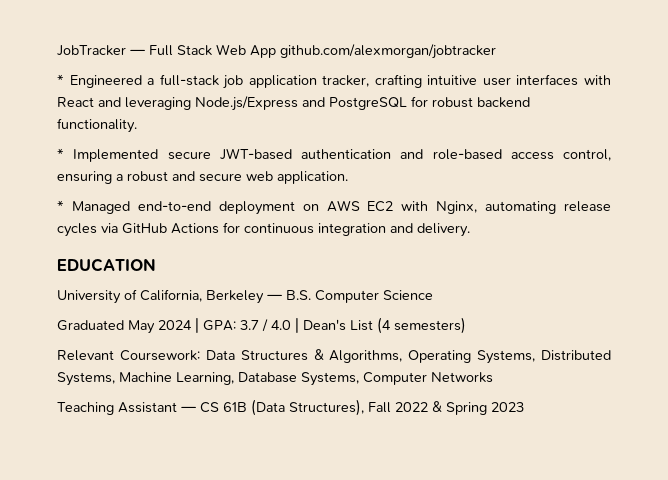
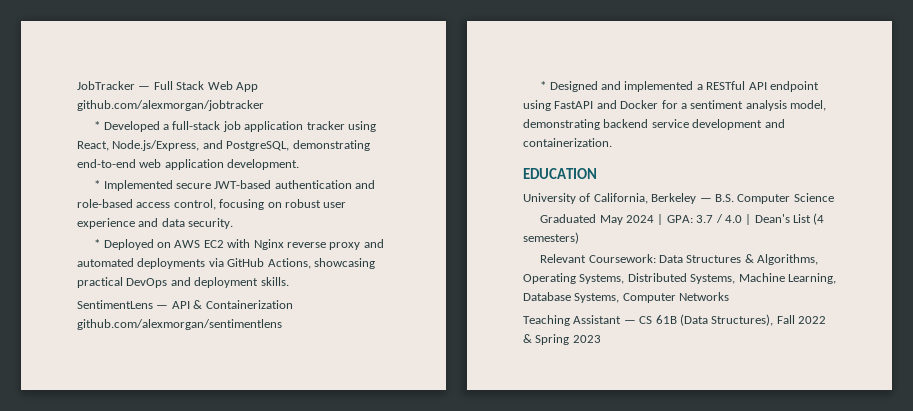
[69,75,142,88] Engineered -> [103,121,160,132] Developed
[322,74,611,88] [57,96,530,111] [57,118,137,133] tracker, crafting intuitive user interfaces with React and leveraging Node.js/Express and PostgreSQL for robust backend functionality. -> [306,121,376,132] [77,140,370,151] [77,159,300,170] tracker using React, Node.js/Express, and PostgreSQL, demonstrating end-to-end web application development.
[57,171,348,184] [57,200,611,215] [57,222,470,237] ensuring a robust and secure web application. // * Managed end-to-end deployment on AWS EC2 with Nginx, automating release cycles via GitHub Actions for continuous integration and delivery. -> [219,199,347,210] [77,218,234,229] [94,239,384,250] [77,258,375,269] [77,277,289,288] [77,300,293,309] [77,319,282,330] [540,81,819,92] [523,100,826,111] [523,119,785,130] [523,138,612,147] focusing on robust user experience and data security. // * Deployed on AWS EC2 with Nginx reverse proxy and automated deployments via GitHub Actions, showcasing practical DevOps and deployment skills. // SentimentLens — API & Containerization github.com/alexmorgan/sentimentlens // * Designed and implemented a RESTful API endpoint using FastAPI and Docker for a sentiment analysis model, demonstrating backend service development and containerization.

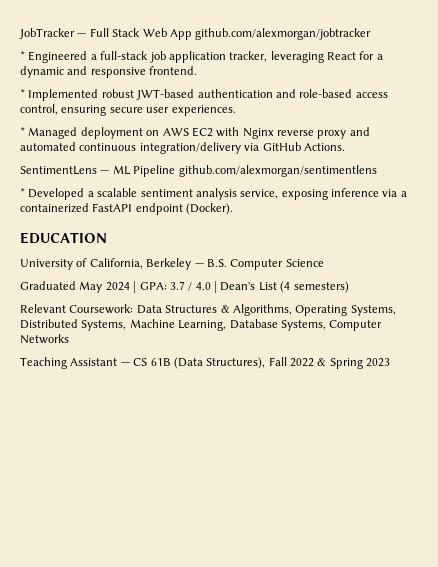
[103,121,160,132] Developed -> [28,51,88,63] Engineered
[306,121,376,132] [77,140,370,151] [77,159,300,170] tracker using React, Node.js/Express, and PostgreSQL, demonstrating end-to-end web application development. -> [229,51,383,63] [20,66,198,78] tracker, leveraging React for a dynamic and responsive frontend.
[176,183,212,189] secure -> [101,89,134,98] robust
[219,199,347,210] [77,218,234,229] [94,239,154,250] focusing on robust user experience and data security. // * Deployed -> [61,105,236,116] [20,127,143,139] ensuring secure user experiences. // * Managed deployment
[137,258,375,269] [77,277,289,288] deployments via GitHub Actions, showcasing practical DevOps and deployment skills. -> [79,142,345,154] continuous integration/delivery via GitHub Actions.
[171,300,293,309] API & Containerization -> [112,165,176,177] ML Pipeline
[549,81,819,92] [523,100,826,111] [523,119,785,130] [523,138,612,147] Designed and implemented a RESTful API endpoint using FastAPI and Docker for a sentiment analysis model, demonstrating backend service development and containerization. -> [28,188,407,200] [20,203,234,215] Developed a scalable sentiment analysis service, exposing inference via a containerized FastAPI endpoint (Docker).

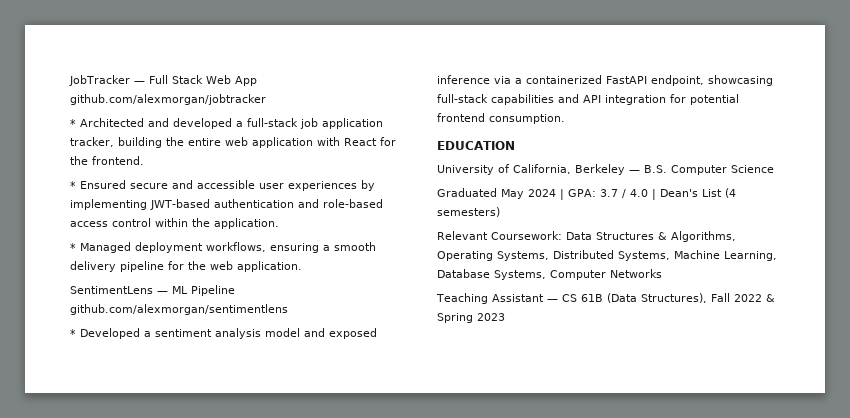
[28,51,88,63] Engineered -> [80,118,232,129] Architected and developed
[270,51,383,63] [20,66,198,78] [20,89,134,101] leveraging React for a dynamic and responsive frontend. // * Implemented robust -> [118,137,396,148] [70,156,144,165] [70,180,375,191] [70,199,147,210] building the entire web application with React for the frontend. // * Ensured secure and accessible user experiences by implementing
[20,104,236,116] [20,127,370,139] [20,142,345,154] control, ensuring secure user experiences. // * Managed deployment on AWS EC2 with Nginx reverse proxy and automated continuous integration/delivery via GitHub Actions. -> [112,218,279,229] [70,242,376,253] [70,261,302,272] control within the application. // * Managed deployment workflows, ensuring a smooth delivery pipeline for the web application.
[97,188,138,197] scalable -> (151, 334) none
[240,189,328,200] service, exposing -> [265,328,377,339] model and exposed
[135,203,234,215] endpoint (Docker). -> [651,75,773,86] [437,94,739,105] [437,113,565,124] endpoint, showcasing full-stack capabilities and API integration for potential frontend consumption.

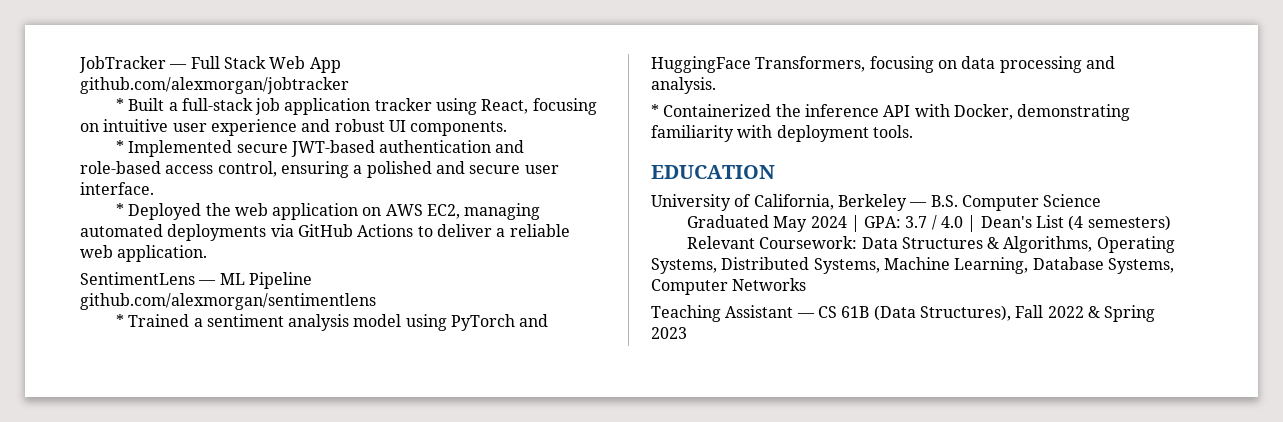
[80,118,232,129] Architected and developed -> [128,98,165,111] Built
[70,137,396,148] [70,156,144,165] [70,180,375,191] [70,199,147,210] tracker, building the entire web application with React for the frontend. // * Ensured secure and accessible user experiences by implementing -> [374,98,597,115] [80,119,508,136] [115,140,288,157] tracker using React, focusing on intuitive user experience and robust UI components. // * Implemented secure
[112,218,279,229] [70,242,376,253] [70,261,206,272] control within the application. // * Managed deployment workflows, ensuring a smooth delivery pipeline for the -> [217,161,559,178] [80,182,154,195] [115,203,541,220] [80,224,570,241] control, ensuring a polished and secure user interface. // * Deployed the web application on AWS EC2, managing automated deployments via GitHub Actions to deliver a reliable
[80,328,140,339] Developed -> [128,314,190,327] Trained
[304,328,377,339] [437,75,773,86] [437,94,739,105] [437,113,565,124] and exposed inference via a containerized FastAPI endpoint, showcasing full-stack capabilities and API integration for potential frontend consumption. -> [405,314,549,331] [651,56,1115,73] [651,77,716,94] [651,104,1131,121] [651,125,913,142] using PyTorch and HuggingFace Transformers, focusing on data processing and analysis. // * Containerized the inference API with Docker, demonstrating familiarity with deployment tools.

